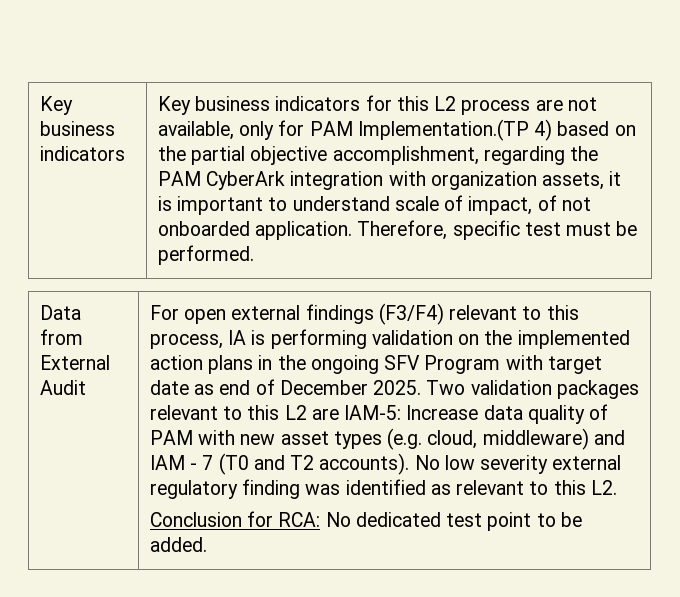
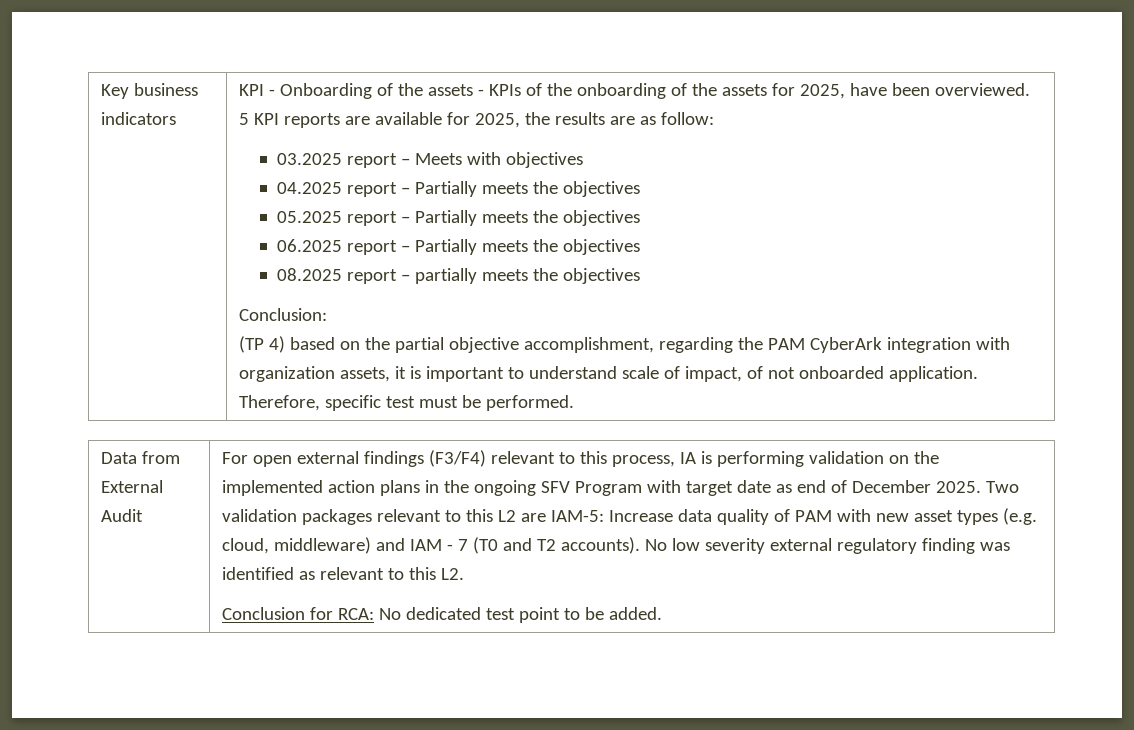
[157,95,597,115] [157,119,529,141] Key business indicators for this L2 process are not available, only for PAM Implementation.(TP -> [239,83,1031,99] [239,112,715,128] [276,152,583,168] [276,181,640,197] [276,210,640,226] [276,239,640,255] [276,268,640,284] [239,308,328,321] [239,336,265,353] KPI - Onboarding of the assets - KPIs of the onboarding of the assets for 2025, have been overviewed. 5 KPI reports are available for 2025, the results are as follow: // 03.2025 report – Meets with objectives // 04.2025 report – Partially meets the objectives // 05.2025 report – Partially meets the objectives // 06.2025 report – Partially meets the objectives // 08.2025 report – partially meets the objectives // Conclusion: // (TP

